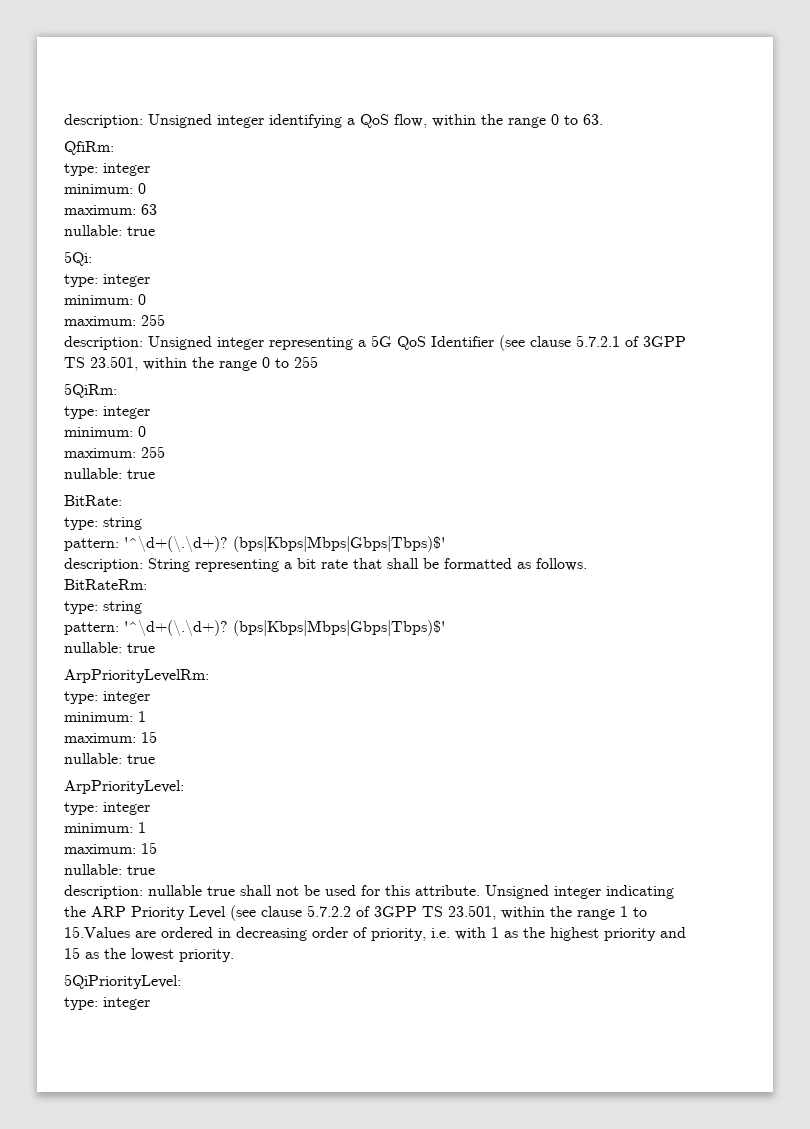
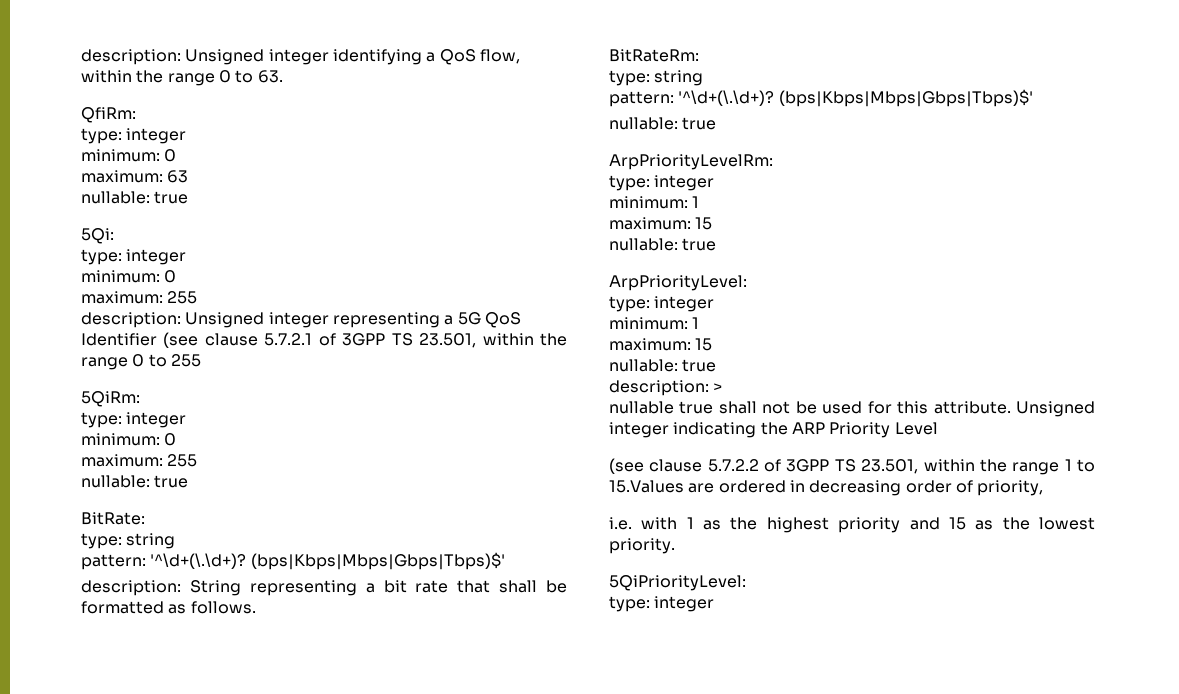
(143, 892) none -> [713,383,723,392] > //
(226, 912) none -> (938, 428) //
(426, 934) none -> (1044, 488) //

